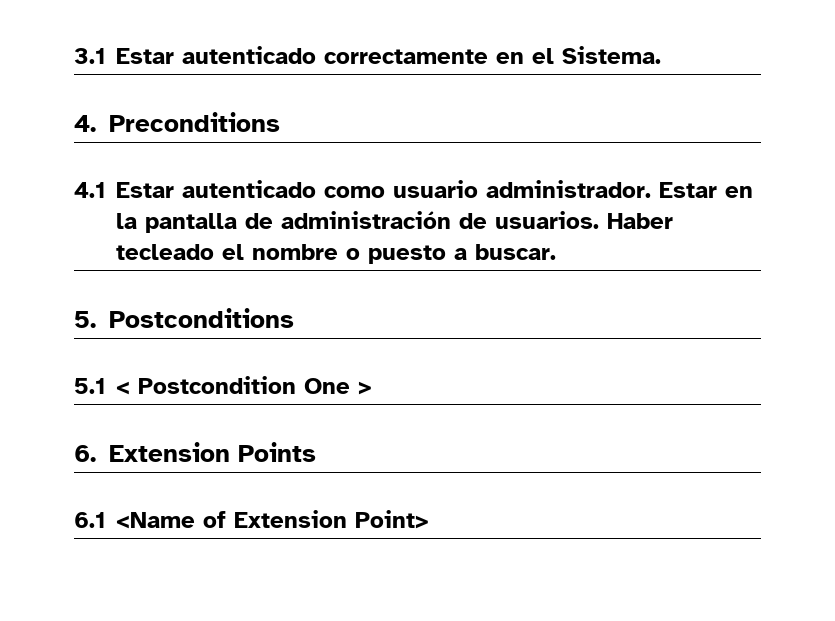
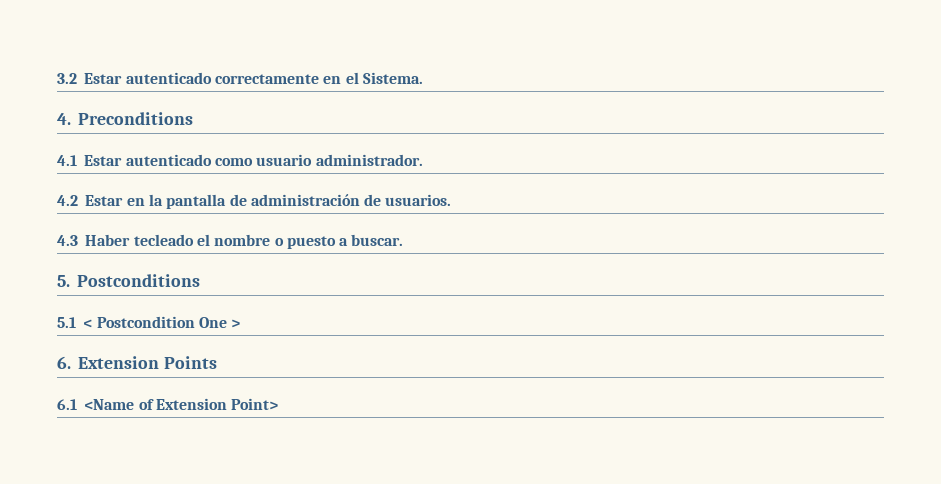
[74,48,106,64] 3.1 -> [57,73,77,84] 3.2
(652, 189) none -> [57,195,78,206] // 4.2
(600, 220) none -> [57,235,78,246] // 4.3

